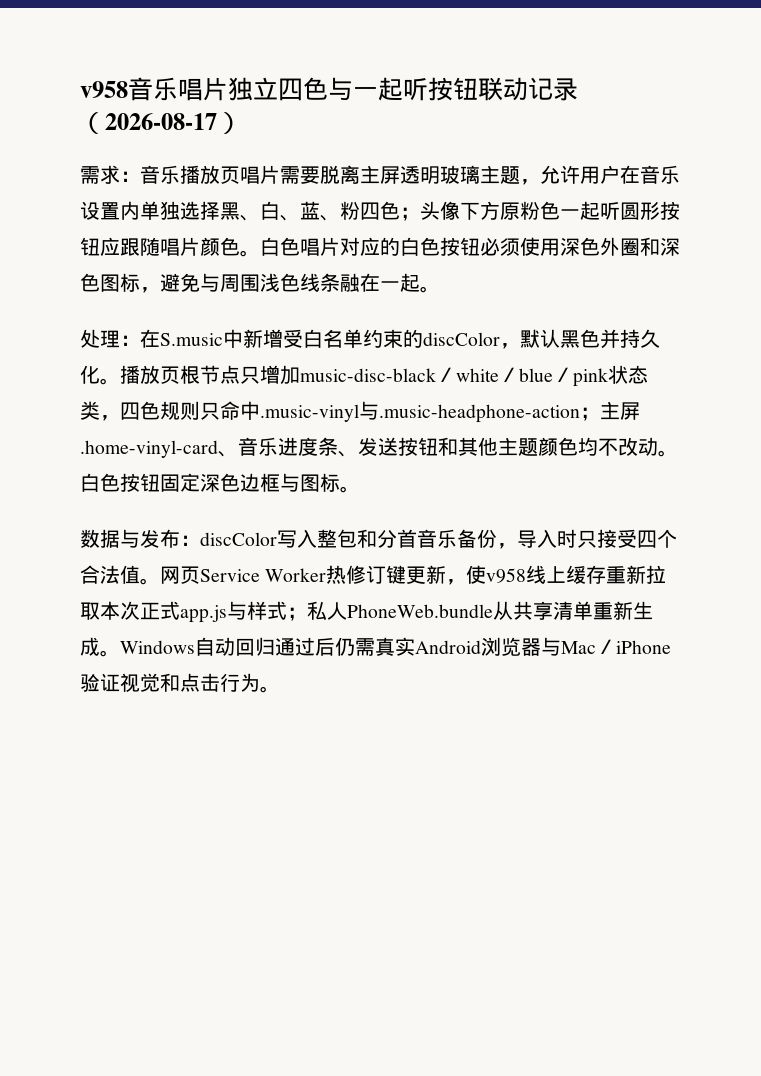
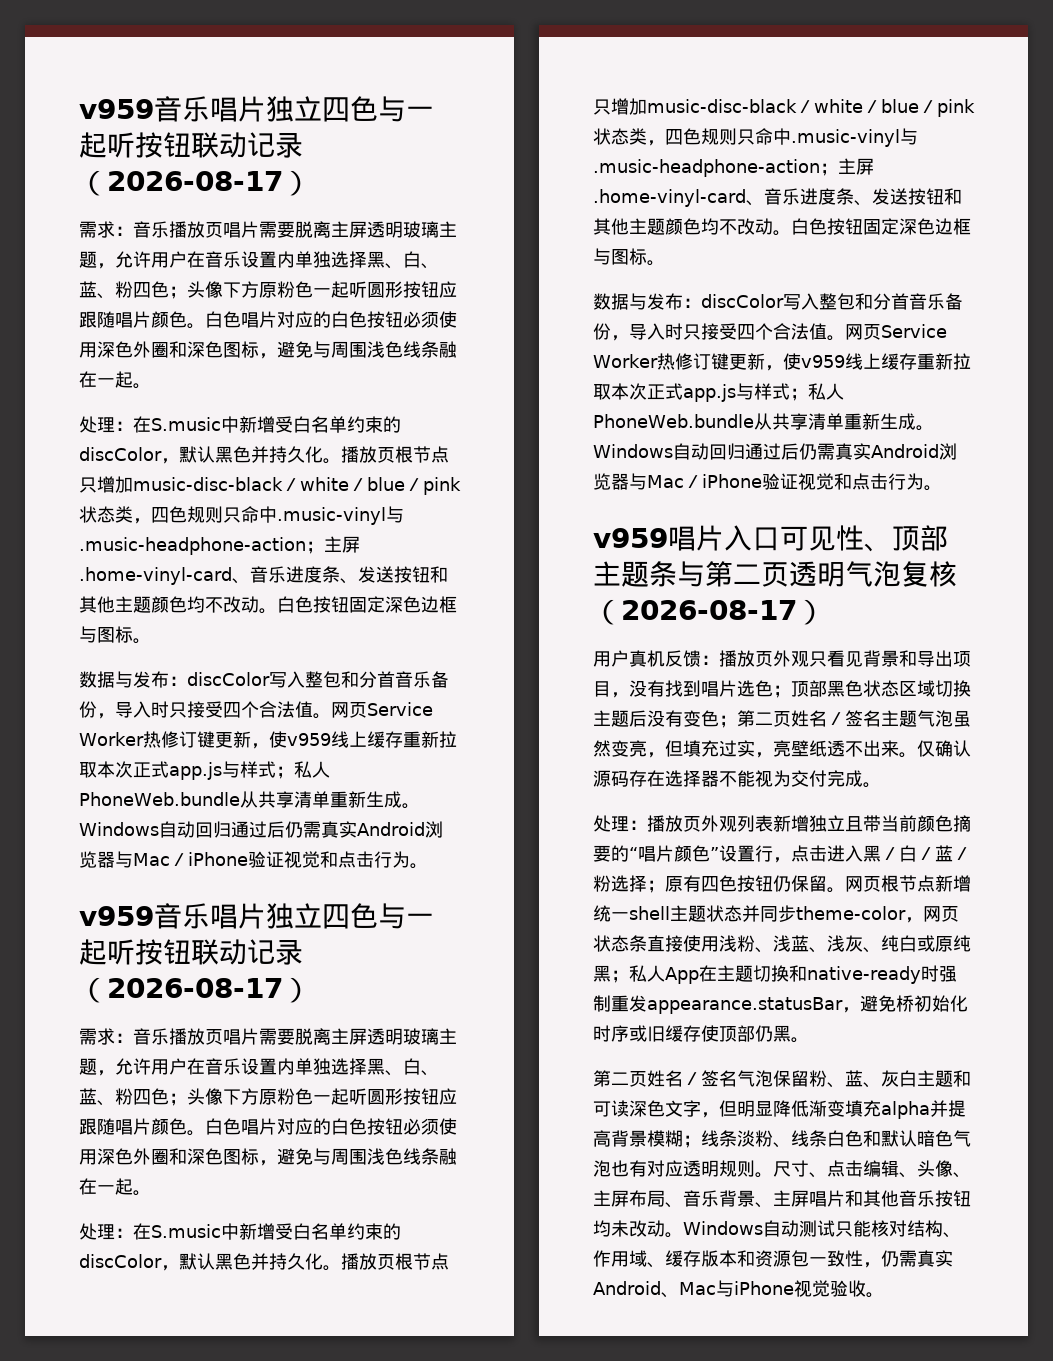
[80,81,128,98] v958 -> [79,99,154,119] v959
[486,568,527,583] v958 -> [286,733,331,746] v959
(280, 689) none -> [79,903,434,929] [79,939,303,965] [79,977,311,1003] [79,1028,457,1045] [79,1058,439,1076] [79,1088,457,1106] [79,1118,457,1136] [79,1148,457,1166] [79,1178,151,1196] [79,1223,401,1240] [79,1253,449,1271] [593,98,975,117] [593,128,918,147] [593,158,874,177] [593,188,962,207] [593,218,971,236] [593,248,665,266] [593,293,963,310] [593,323,947,341] [593,353,971,371] [593,383,844,402] [593,413,934,431] [593,443,957,460] [593,473,942,491] [593,525,948,552] [593,561,957,587] [593,599,825,625] [593,650,971,667] [593,680,971,698] [593,710,971,728] [593,740,971,758] [593,770,881,788] [593,815,971,832] [593,845,971,863] [593,875,971,893] [593,905,959,923] [593,935,971,953] [593,965,957,984] [593,995,968,1014] [593,1025,809,1043] [593,1070,971,1088] [593,1100,966,1119] [593,1130,971,1148] [593,1160,971,1178] [593,1190,971,1208] [593,1220,961,1238] [593,1250,953,1268] [593,1280,884,1298] // v959音乐唱片独立四色与一起听按钮联动记录（2026-08-17） // 需求：音乐播放页唱片需要脱离主屏透明玻璃主题，允许用户在音乐设置内单独选择黑、白、蓝、粉四色；头像下方原粉色一起听圆形按钮应跟随唱片颜色。白色唱片对应的白色按钮必须使用深色外圈和深色图标，避免与周围浅色线条融在一起。 // 处理：在S.music中新增受白名单约束的discColor，默认黑色并持久化。播放页根节点只增加music-disc-black／white／blue／pink状态类，四色规则只命中.music-vinyl与.music-headphone-action；主屏.home-vinyl-card、音乐进度条、发送按钮和其他主题颜色均不改动。白色按钮固定深色边框与图标。 // 数据与发布：discColor写入整包和分首音乐备份，导入时只接受四个合法值。网页Service Worker热修订键更新，使v959线上缓存重新拉取本次正式app.js与样式；私人PhoneWeb.bundle从共享清单重新生成。Windows自动回归通过后仍需真实Android浏览器与Mac／iPhone验证视觉和点击行为。 // v959唱片入口可见性、顶部主题条与第二页透明气泡复核（2026-08-17） // 用户真机反馈：播放页外观只看见背景和导出项目，没有找到唱片选色；顶部黑色状态区域切换主题后没有变色；第二页姓名／签名主题气泡虽然变亮，但填充过实，亮壁纸透不出来。仅确认源码存在选择器不能视为交付完成。 // 处理：播放页外观列表新增独立且带当前颜色摘要的“唱片颜色”设置行，点击进入黑／白／蓝／粉选择；原有四色按钮仍保留。网页根节点新增统一shell主题状态并同步theme-color，网页状态条直接使用浅粉、浅蓝、浅灰、纯白或原纯黑；私人App在主题切换和native-ready时强制重发appearance.statusBar，避免桥初始化时序或旧缓存使顶部仍黑。 // 第二页姓名／签名气泡保留粉、蓝、灰白主题和可读深色文字，但明显降低渐变填充alpha并提高背景模糊；线条淡粉、线条白色和默认暗色气泡也有对应透明规则。尺寸、点击编辑、头像、主屏布局、音乐背景、主屏唱片和其他音乐按钮均未改动。Windows自动测试只能核对结构、作用域、缓存版本和资源包一致性，仍需真实Android、Mac与iPhone视觉验收。

